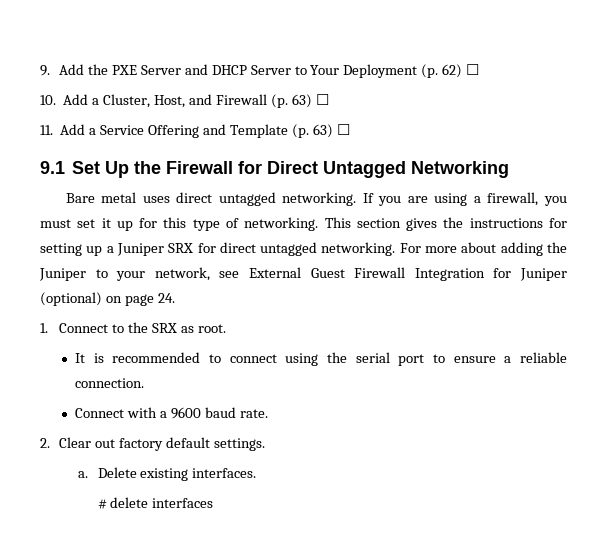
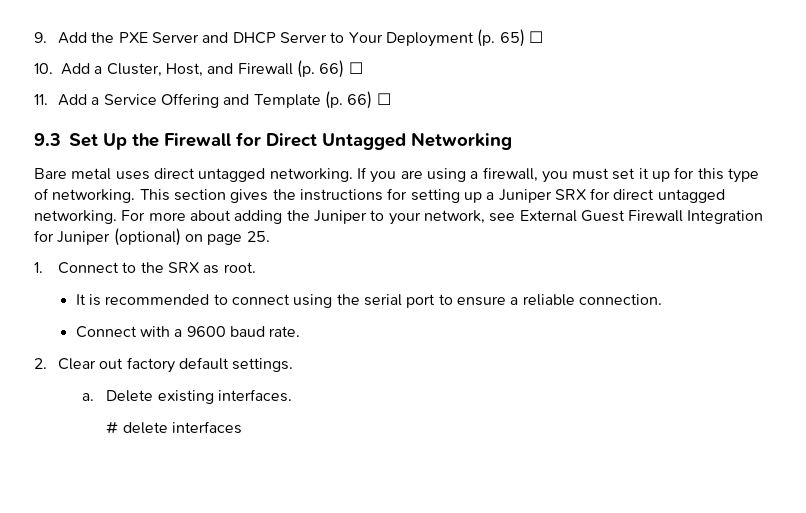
[442,64,463,78] 62) -> [499,29,525,47] 65)
[291,94,312,108] 63) -> [319,60,345,78] 66)
[312,124,350,138] [40,161,65,174] 63) ☐ // 9.1 -> [347,91,391,109] [34,133,61,146] 66) ☐ // 9.3
[157,293,175,303] 24. -> [246,231,270,242] 25.

